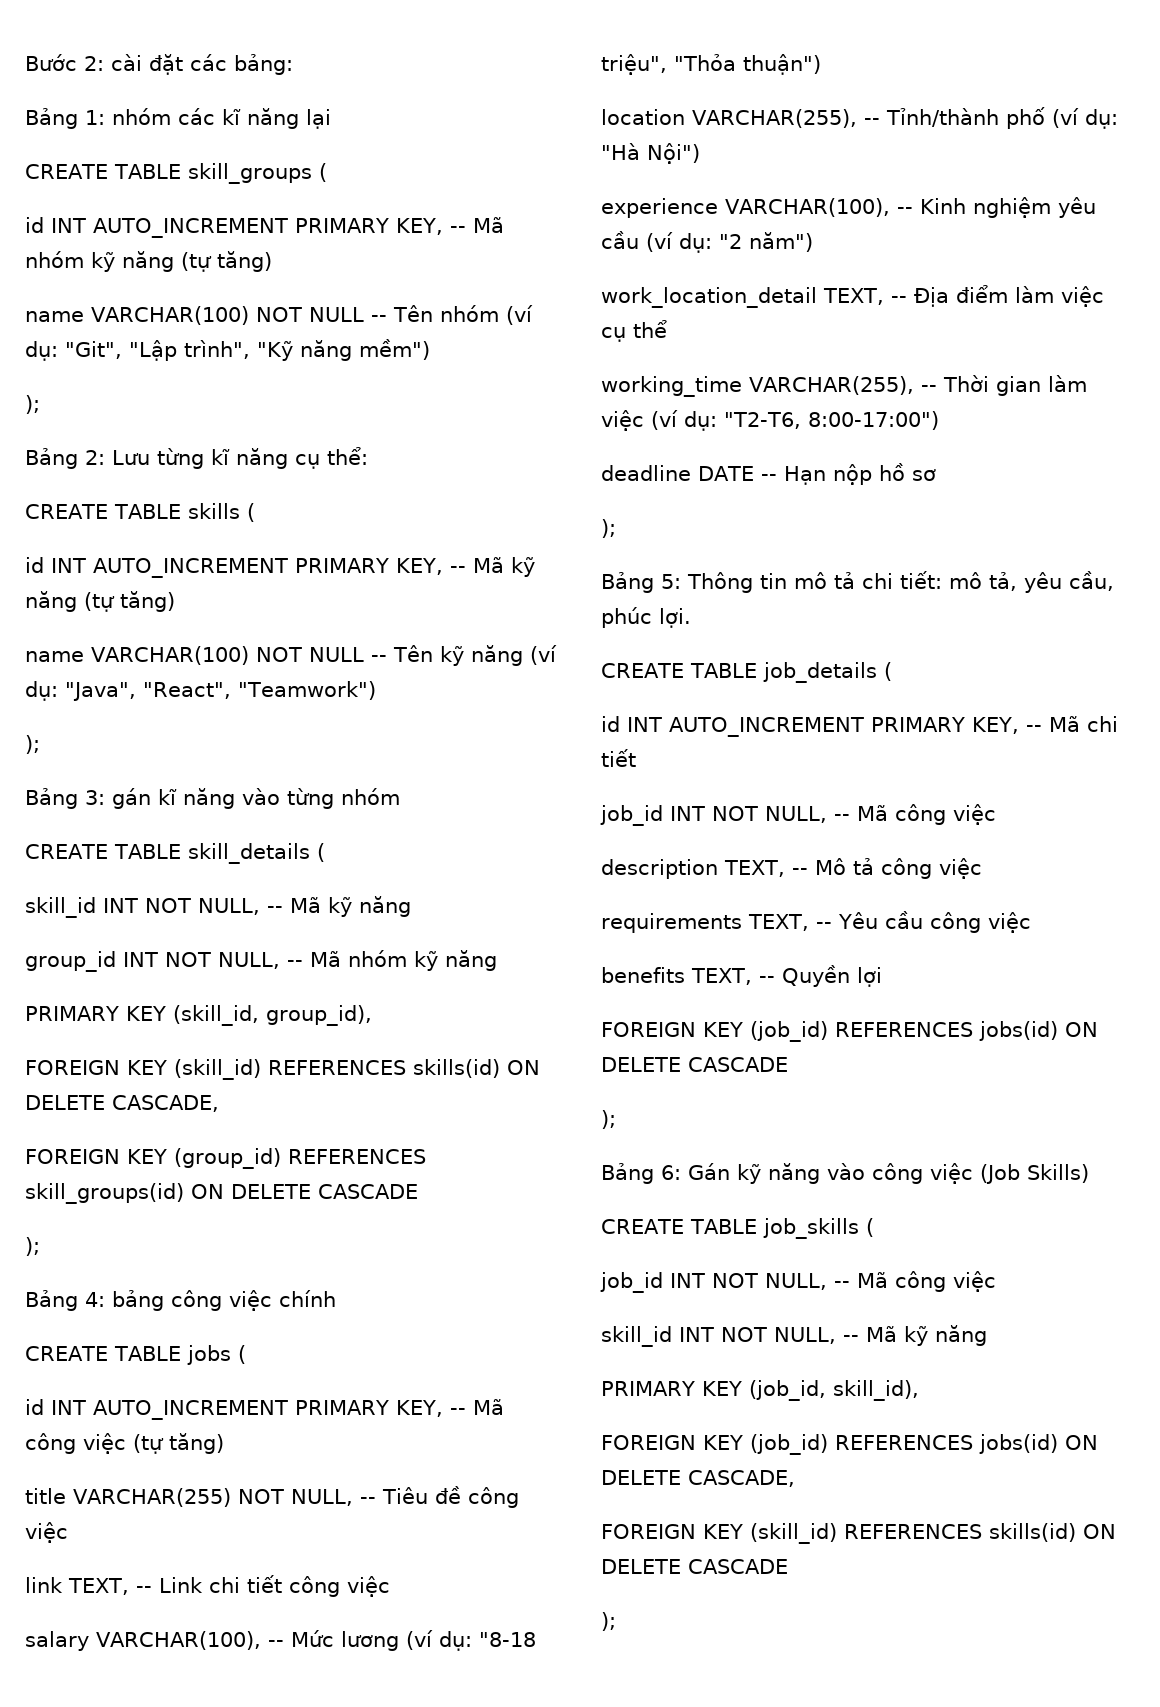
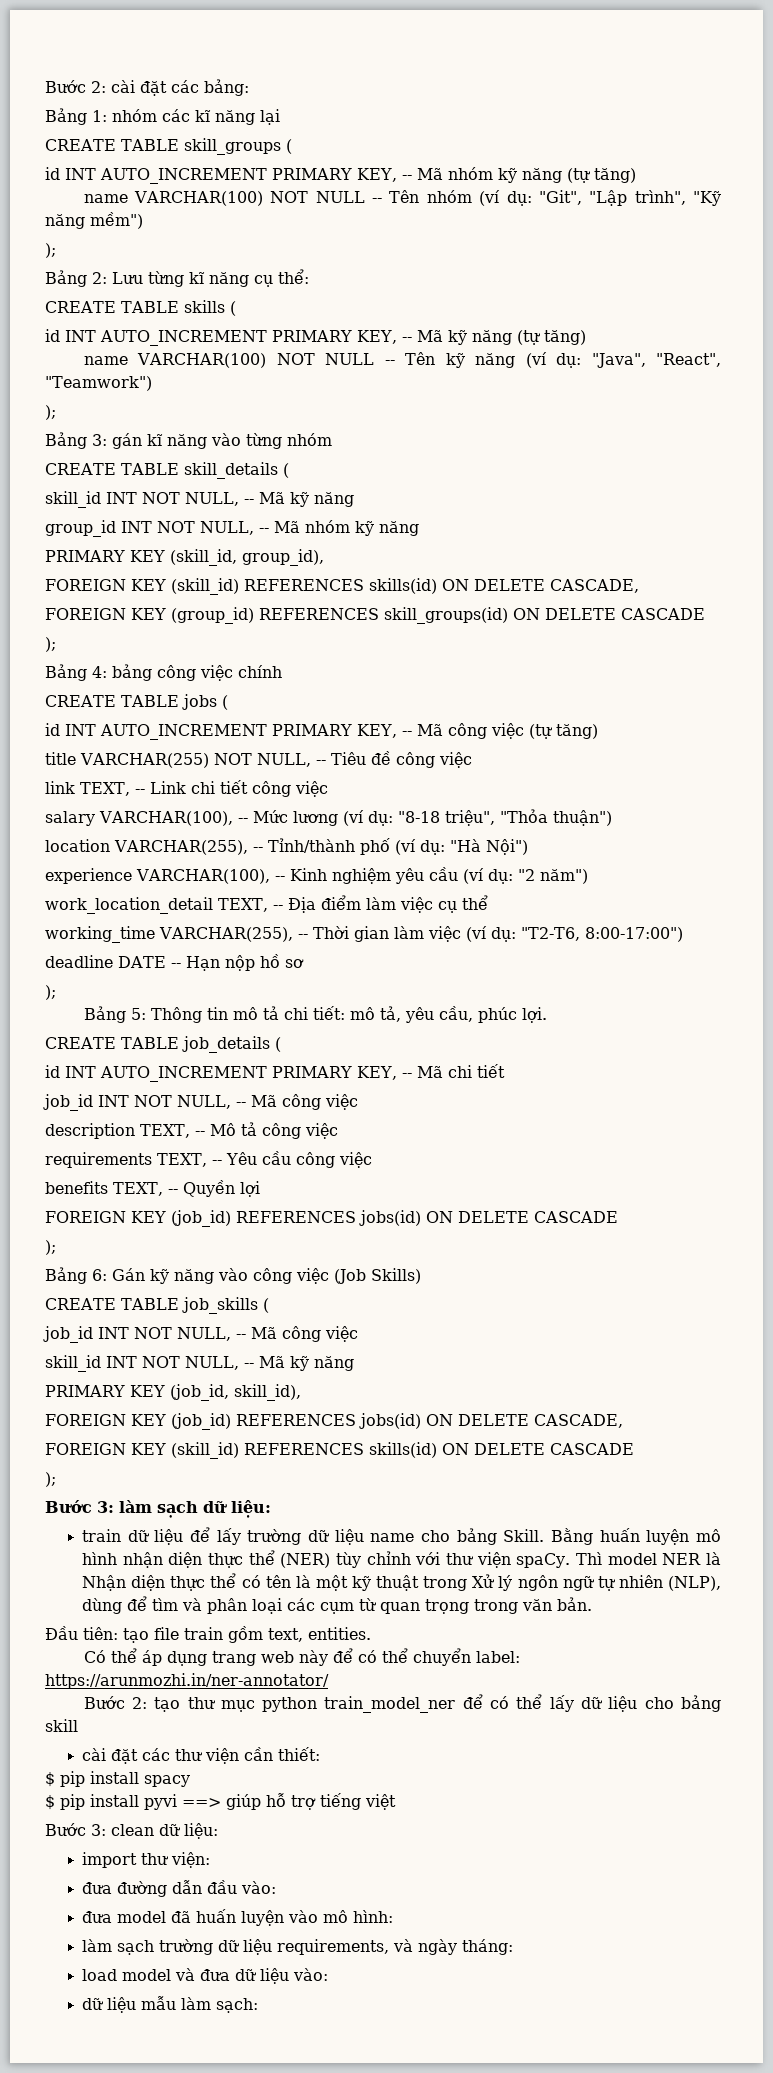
(616, 1621) none -> [45,1500,271,1518] [82,1527,721,1545] [82,1550,722,1568] [82,1573,722,1591] [82,1596,593,1614] [45,1626,371,1643] [83,1648,520,1666] [45,1673,329,1689] [83,1694,721,1713] [45,1719,78,1732] [82,1747,321,1764] [45,1771,190,1787] [45,1793,396,1810] [45,1823,218,1839] [82,1852,211,1868] [82,1880,277,1897] [82,1909,394,1926] [82,1939,514,1955] [82,1968,329,1984] [82,1996,259,2013] // Bước 3: làm sạch dữ liệu: // train dữ liệu để lấy trường dữ liệu name cho bảng Skill. Bằng huấn luyện mô hình nhận diện thực thể (NER) tùy chỉnh với thư viện spaCy. Thì model NER là Nhận diện thực thể có tên là một kỹ thuật trong Xử lý ngôn ngữ tự nhiên (NLP), dùng để tìm và phân loại các cụm từ quan trọng trong văn bản. // Đầu tiên: tạo file train gồm text, entities. // Có thể áp dụng trang web này để có thể chuyển label: https://arunmozhi.in/ner-annotator/ // Bước 2: tạo thư mục python train_model_ner để có thể lấy dữ liệu cho bảng skill // cài đặt các thư viện cần thiết: // $ pip install spacy // $ pip install pyvi ==> giúp hỗ trợ tiếng việt // Bước 3: clean dữ liệu: // import thư viện: // đưa đường dẫn đầu vào: // đưa model đã huấn luyện vào mô hình: // làm sạch trường dữ liệu requirements, và ngày tháng: // load model và đưa dữ liệu vào: // dữ liệu mẫu làm sạch:

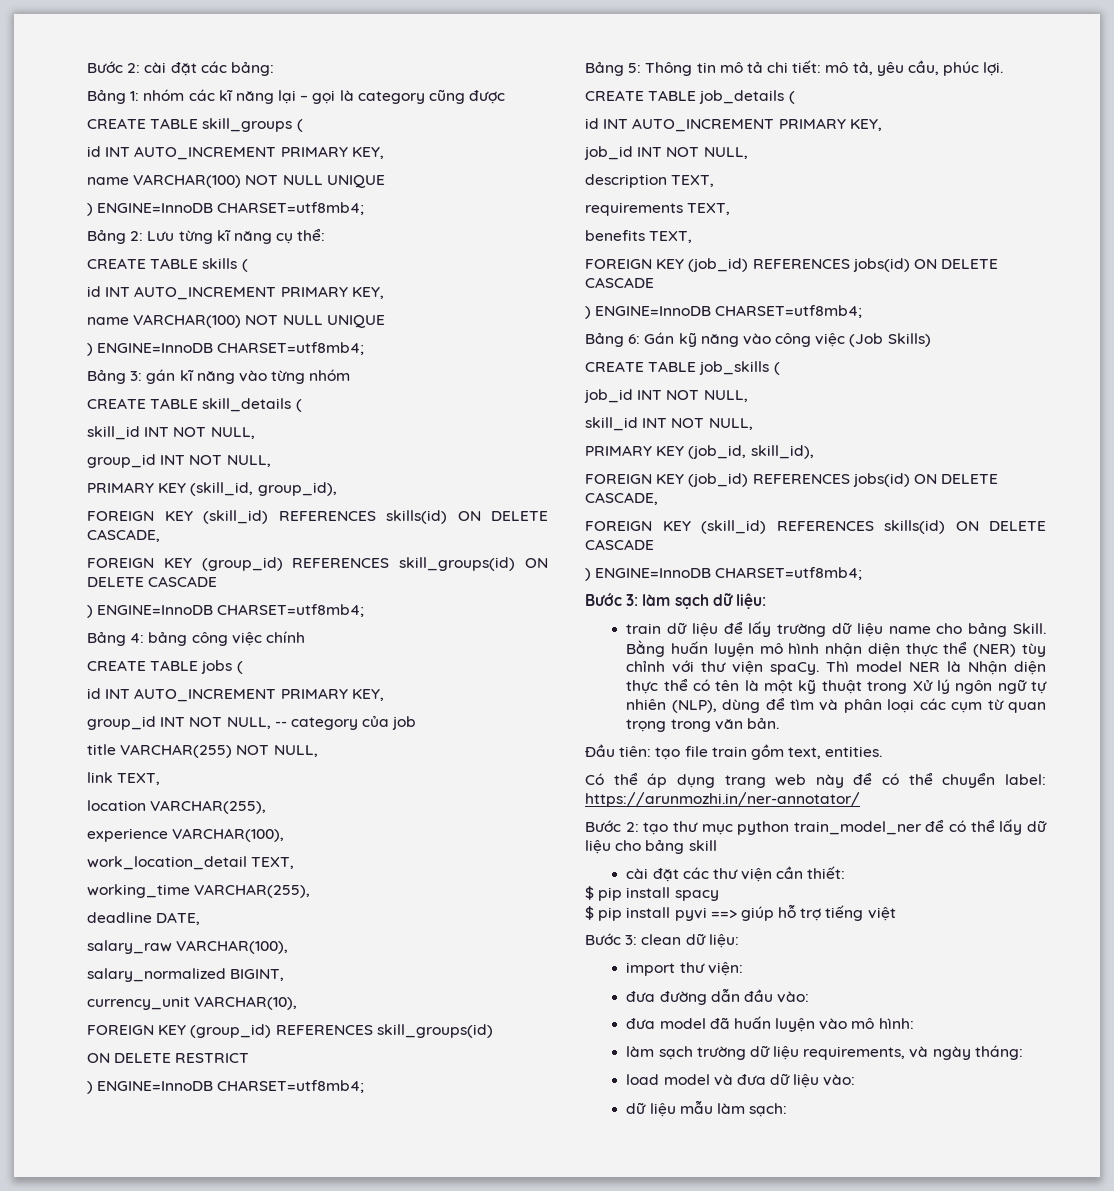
(280, 117) none -> [300,89,506,104] – gọi là category cũng được
[401,167,636,183] [83,190,722,206] [45,212,143,229] [45,243,56,258] -- Mã nhóm kỹ năng (tự tăng) // name VARCHAR(100) NOT NULL -- Tên nhóm (ví dụ: "Git", "Lập trình", "Kỹ năng mềm") // ); -> [87,174,385,188] [87,202,365,216] // name VARCHAR(100) NOT NULL UNIQUE // ) ENGINE=InnoDB CHARSET=utf8mb4;
[401,330,586,345] [83,352,722,368] [45,376,152,391] [45,405,56,420] -- Mã kỹ năng (tự tăng) // name VARCHAR(100) NOT NULL -- Tên kỹ năng (ví dụ: "Java", "React", "Teamwork") // ); -> [87,314,385,328] [87,342,365,356] // name VARCHAR(100) NOT NULL UNIQUE // ) ENGINE=InnoDB CHARSET=utf8mb4;
[244,492,354,507] [45,520,419,537] -- Mã kỹ năng // group_id INT NOT NULL, -- Mã nhóm kỹ năng -> [87,454,271,468] // group_id INT NOT NULL,
[45,637,56,652] ); -> [87,604,365,618] ) ENGINE=InnoDB CHARSET=utf8mb4;
[401,723,598,739] [45,751,472,768] [45,780,328,797] [45,809,612,826] [45,838,528,855] [45,867,588,884] [45,895,488,914] [45,926,683,943] [45,954,304,971] [45,985,56,1000] -- Mã công việc (tự tăng) // title VARCHAR(255) NOT NULL, -- Tiêu đề công việc // link TEXT, -- Link chi tiết công việc // salary VARCHAR(100), -- Mức lương (ví dụ: "8-18 triệu", "Thỏa thuận") // location VARCHAR(255), -- Tỉnh/thành phố (ví dụ: "Hà Nội") // experience VARCHAR(100), -- Kinh nghiệm yêu cầu (ví dụ: "2 năm") // work_location_detail TEXT, -- Địa điểm làm việc cụ thể // working_time VARCHAR(255), -- Thời gian làm việc (ví dụ: "T2-T6, 8:00-17:00") // deadline DATE -- Hạn nộp hồ sơ // ); -> [87,715,417,730] [87,744,318,758] [87,772,161,785] [87,800,267,814] [87,828,285,842] [87,856,295,870] [87,884,311,898] [87,912,201,925] [87,940,289,954] [87,968,285,982] [87,996,298,1010] [87,1024,493,1038] [87,1053,250,1063] [87,1080,365,1094] // group_id INT NOT NULL, -- category của job // title VARCHAR(255) NOT NULL, // link TEXT, // location VARCHAR(255), // experience VARCHAR(100), // work_location_detail TEXT, // working_time VARCHAR(255), // deadline DATE, // salary_raw VARCHAR(100), // salary_normalized BIGINT, // currency_unit VARCHAR(10), // FOREIGN KEY (group_id) REFERENCES skill_groups(id) // ON DELETE RESTRICT // ) ENGINE=InnoDB CHARSET=utf8mb4;
[401,1064,505,1078] [43,1094,358,1111] [45,1122,338,1139] [45,1151,372,1168] -- Mã chi tiết // job_id INT NOT NULL, -- Mã công việc // description TEXT, -- Mô tả công việc // requirements TEXT, -- Yêu cầu công việc -> [584,146,748,160] [585,174,715,188] [585,202,731,216] // job_id INT NOT NULL, // description TEXT, // requirements TEXT,
[167,1180,260,1197] -- Quyền lợi -> (693, 237) none
[45,1240,56,1255] ); -> [585,305,863,319] ) ENGINE=InnoDB CHARSET=utf8mb4;
[236,1326,358,1342] [45,1355,354,1372] -- Mã công việc // skill_id INT NOT NULL, -- Mã kỹ năng -> [585,417,753,431] // skill_id INT NOT NULL,
[45,1472,56,1487] ); -> [585,567,863,581] ) ENGINE=InnoDB CHARSET=utf8mb4;

